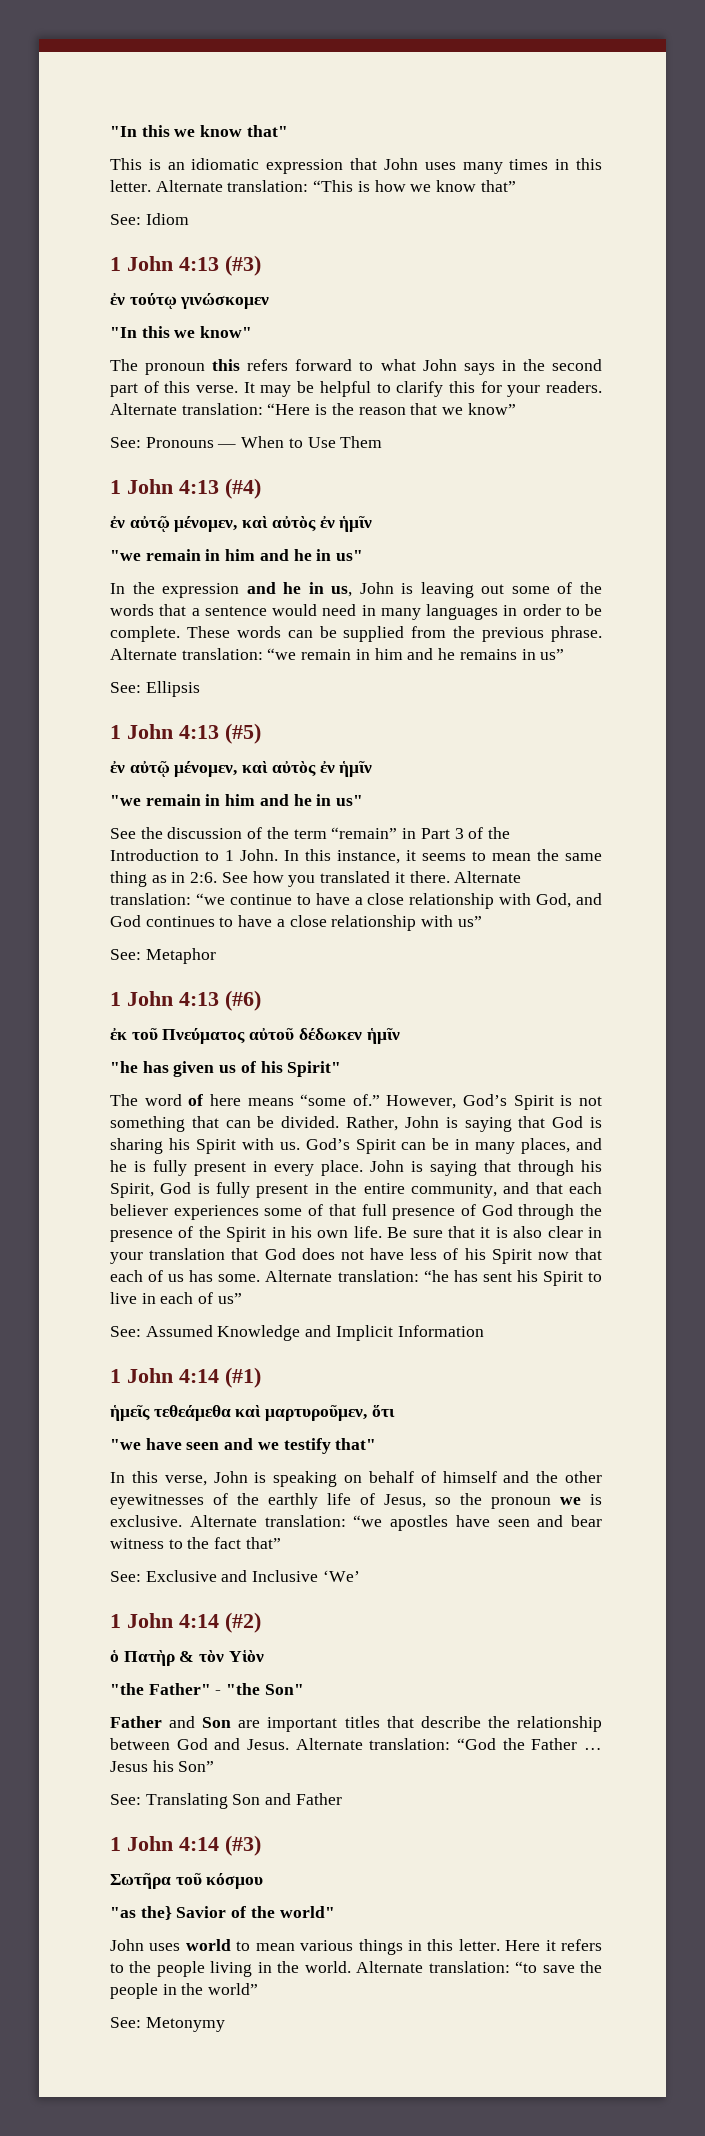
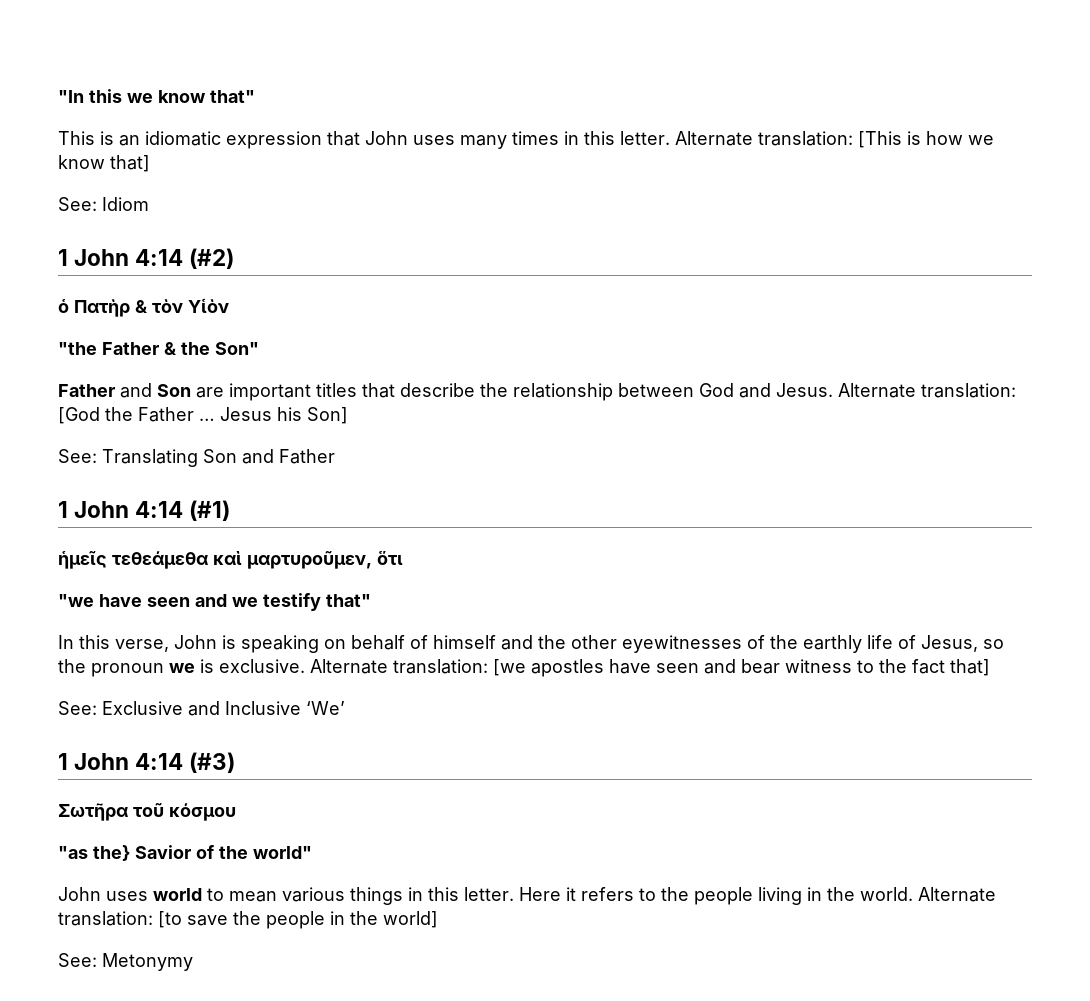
[313,180,354,192] “This -> [858,131,902,148] [This
[480,180,516,192] that” -> [110,155,150,172] that]
[179,255,261,276] [110,293,270,309] [110,326,253,338] [110,359,602,375] [110,381,602,397] [110,403,516,415] [110,436,383,448] [110,478,261,499] [110,516,373,532] [110,549,364,561] [110,582,603,598] [110,604,602,620] [110,626,603,642] [110,648,565,660] [110,681,200,697] [110,723,261,744] [110,761,373,777] [110,794,364,806] [110,827,510,839] [110,849,602,864] [110,871,522,887] [110,893,602,909] [110,915,482,931] [110,948,216,964] [110,990,261,1011] [110,1028,400,1044] [110,1061,342,1077] [110,1094,602,1110] [110,1116,602,1132] [110,1138,602,1154] [110,1160,602,1176] [110,1182,602,1198] [110,1204,602,1220] [110,1226,602,1242] [110,1248,603,1264] [110,1270,602,1286] [110,1292,242,1304] [110,1325,484,1341] 4:13 (#3) // ἐν τούτῳ γινώσκομεν // "In this we know" // The pronoun this refers forward to what John says in the second part of this verse. It may be helpful to clarify this for your readers. Alternate translation: “Here is the reason that we know” // See: Pronouns — When to Use Them // 1 John 4:13 (#4) // ἐν αὐτῷ μένομεν, καὶ αὐτὸς ἐν ἡμῖν // "we remain in him and he in us" // In the expression and he in us, John is leaving out some of the words that a sentence would need in many languages in order to be complete. These words can be supplied from the previous phrase. Alternate translation: “we remain in him and he remains in us” // See: Ellipsis // 1 John 4:13 (#5) // ἐν αὐτῷ μένομεν, καὶ αὐτὸς ἐν ἡμῖν // "we remain in him and he in us" // See the discussion of the term “remain” in Part 3 of the Introduction to 1 John. In this instance, it seems to mean the same thing as in 2:6. See how you translated it there. Alternate translation: “we continue to have a close relationship with God, and God continues to have a close relationship with us” // See: Metaphor // 1 John 4:13 (#6) // ἐκ τοῦ Πνεύματος αὐτοῦ δέδωκεν ἡμῖν // "he has given us of his Spirit" // The word of here means “some of.” However, God’s Spirit is not something that can be divided. Rather, John is saying that God is sharing his Spirit with us. God’s Spirit can be in many places, and he is fully present in every place. John is saying that through his Spirit, God is fully present in the entire community, and that each believer experiences some of that full presence of God through the presence of the Spirit in his own life. Be sure that it is also clear in your translation that God does not have less of his Spirit now that each of us has some. Alternate translation: “he has sent his Spirit to live in each of us” // See: Assumed Knowledge and Implicit Information -> [135,248,235,269] [58,298,229,317] [58,342,259,355] [58,383,1016,401] [58,407,348,424] [58,449,335,467] 4:14 (#2) // ὁ Πατὴρ & τὸν Υἱὸν // "the Father & the Son" // Father and Son are important titles that describe the relationship between God and Jesus. Alternate translation: [God the Father … Jesus his Son] // See: Translating Son and Father
[353,1515,383,1527] “we -> [493,659,526,676] [we
[245,1537,281,1549] that” -> [950,659,990,676] that]
[110,1612,261,1633] [110,1650,264,1666] [110,1683,304,1695] [110,1716,602,1732] [110,1738,602,1750] [110,1760,215,1772] [110,1793,342,1809] // 1 John 4:14 (#2) // ὁ Πατὴρ & τὸν Υἱὸν // "the Father" - "the Son" // Father and Son are important titles that describe the relationship between God and Jesus. Alternate translation: “God the Father … Jesus his Son” // See: Translating Son and Father -> (345, 708) none
[515,1961,538,1973] “to -> [158,911,182,928] [to
[208,1983,259,1995] world” -> [383,911,438,928] world]

